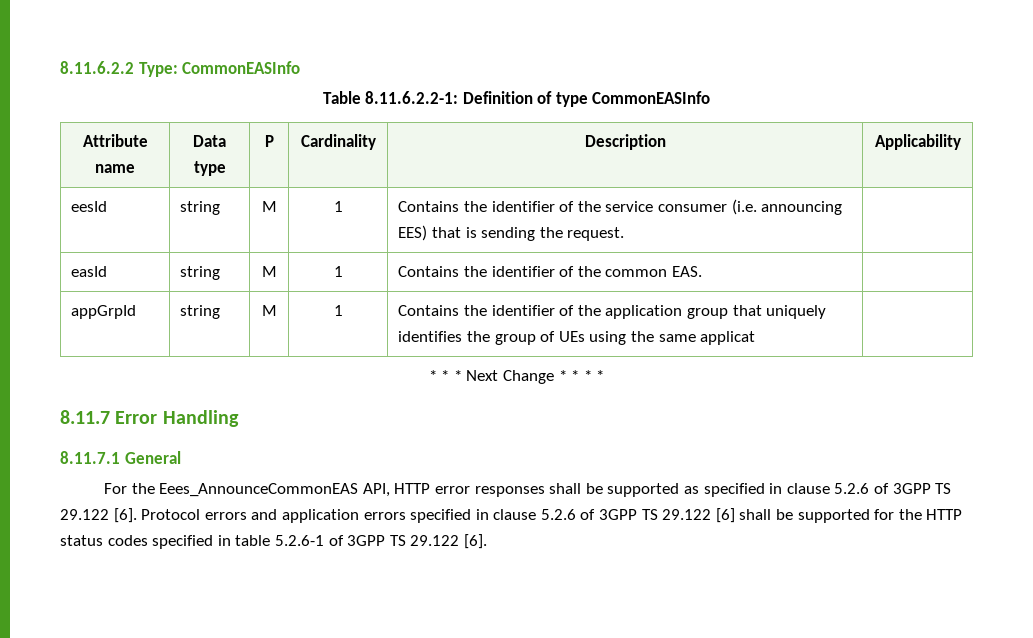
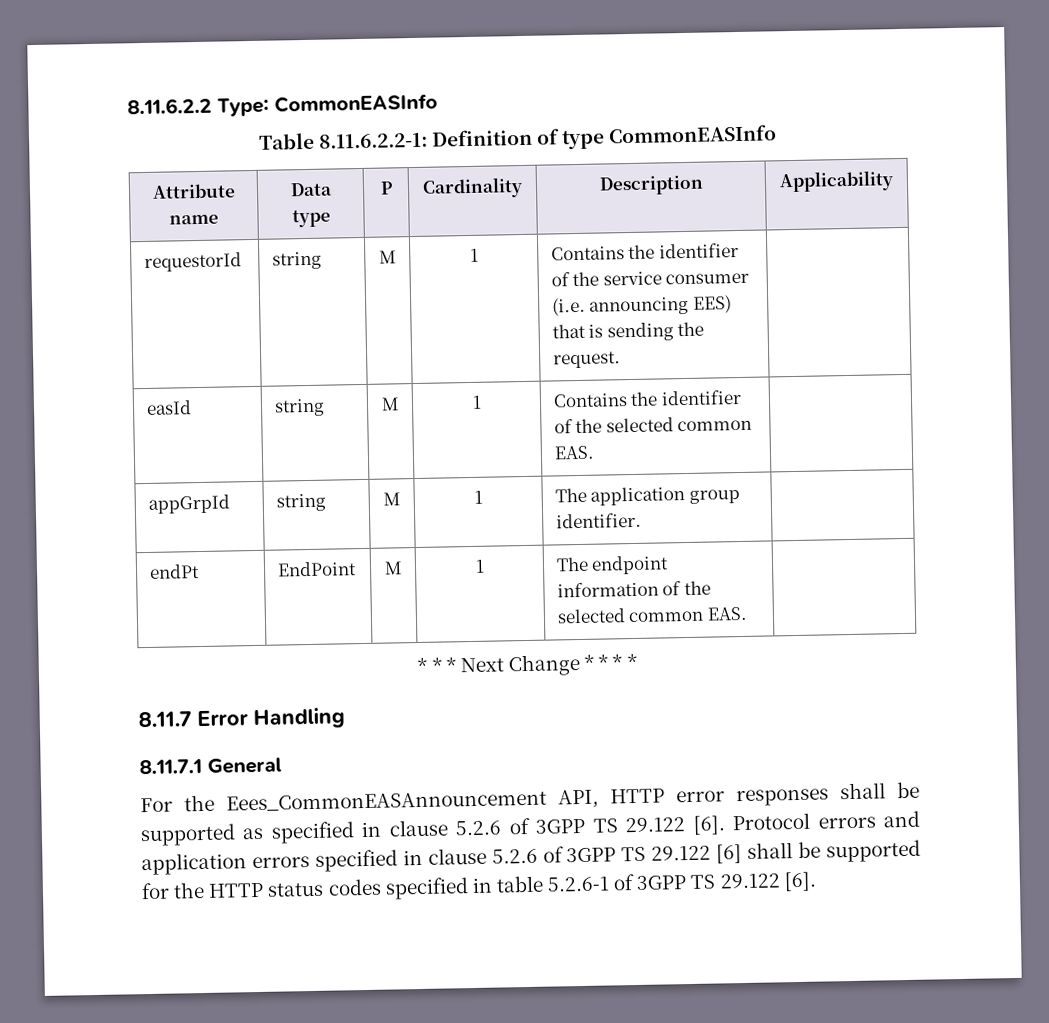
[71,201,108,212] eesId -> [143,252,242,273] requestorId
(601, 271) none -> [605,417,674,433] selected
[398,305,827,319] [398,331,756,345] Contains the identifier of the application group that uniquely identifies the group of UEs using the same applicat -> [554,486,740,506] [555,512,642,529] [148,564,200,579] [276,561,357,577] [383,561,403,575] [474,559,485,573] [555,555,670,575] [556,580,711,598] [556,606,748,624] The application group identifier. | // endPt | EndPoint | M | 1 | The endpoint information of the selected common EAS.
[159,483,359,497] Eees_AnnounceCommonEAS -> [226,790,547,812] Eees_CommonEASAnnouncement

